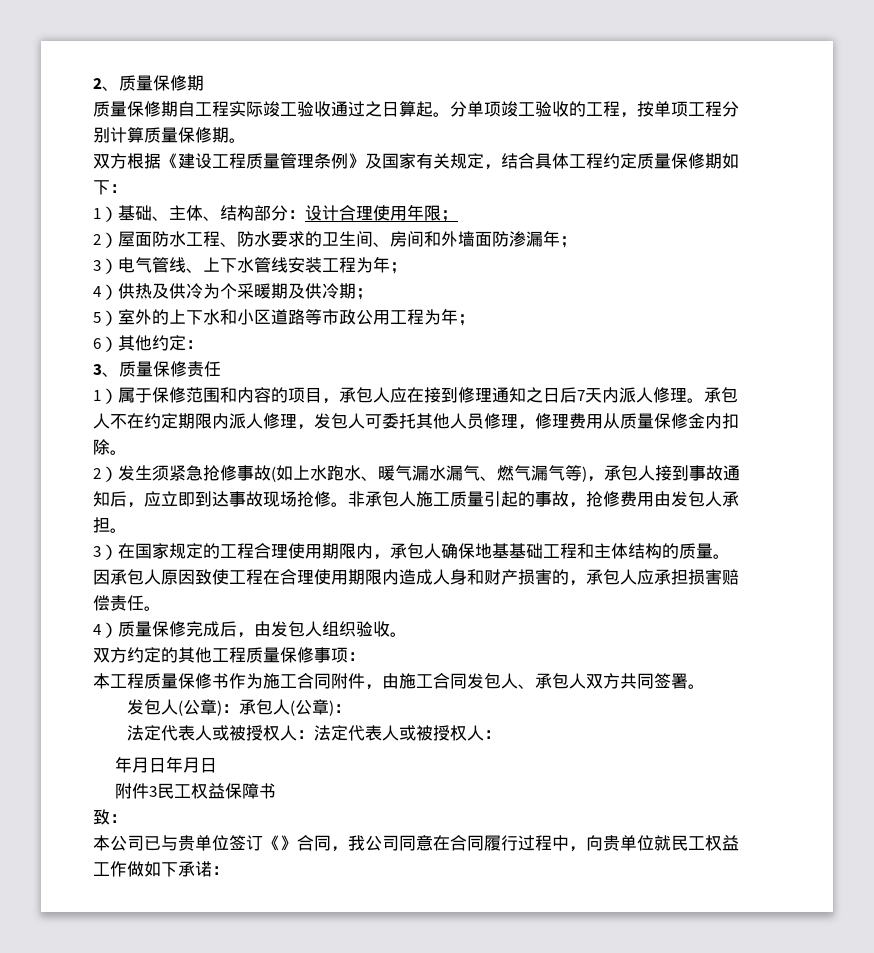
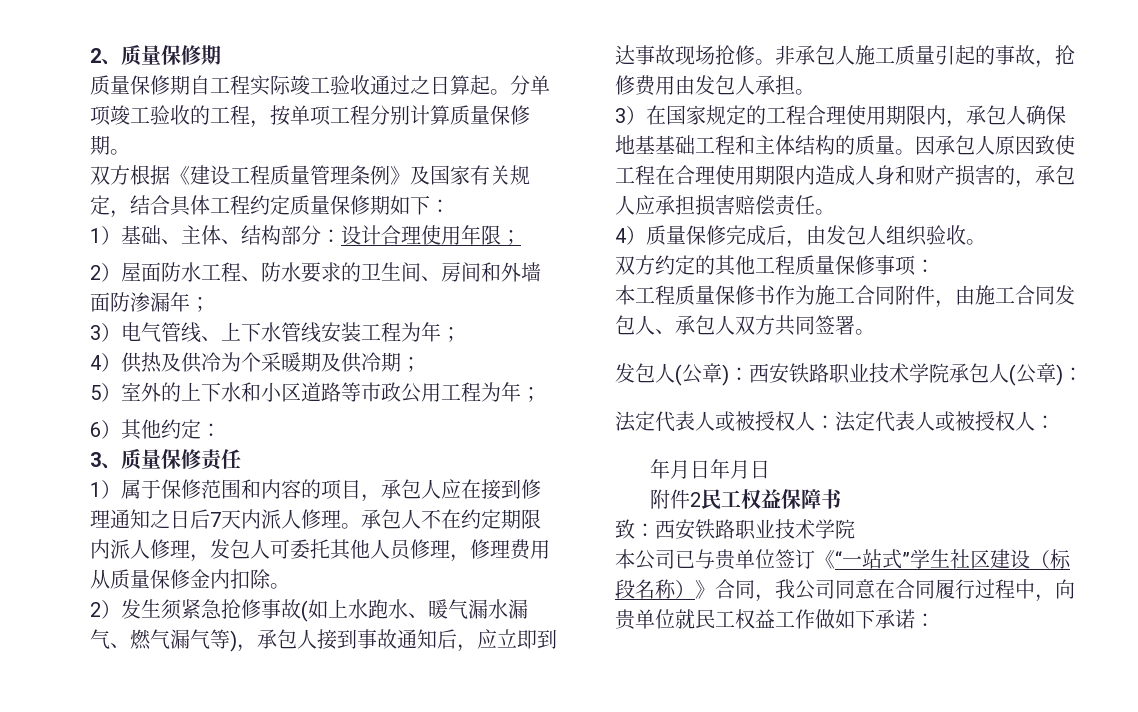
(239, 708) none -> [749,363,949,384] 西安铁路职业技术学院
[148,786,157,797] 3 -> [690,492,702,507] 2
(127, 818) none -> [655,519,855,540] 西安铁路职业技术学院
(280, 843) none -> [835,549,1071,569] [615,579,695,599] “一站式”学生社区建设（标段名称）

